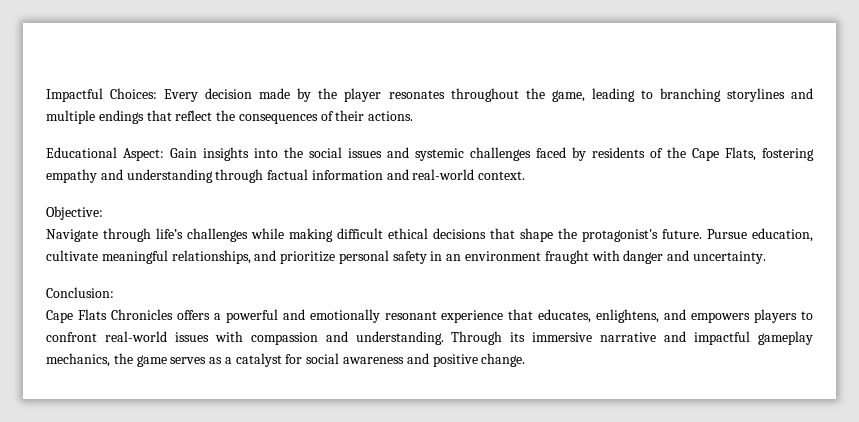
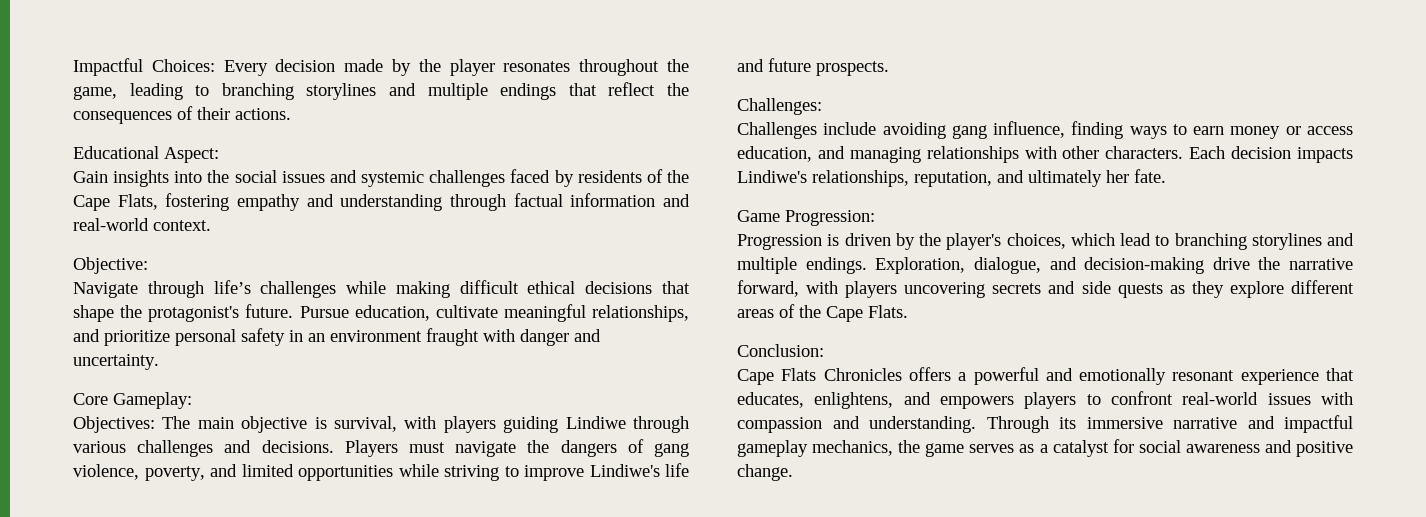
(164, 154) none -> (219, 155) //
(766, 257) none -> [73,392,192,409] [73,416,689,433] [73,439,689,457] [73,463,689,481] [737,58,889,76] [737,98,822,115] [737,121,1353,139] [737,146,1353,163] [737,169,1166,187] [737,210,875,226] [737,233,1354,250] [737,257,1353,274] [737,280,1354,298] [737,304,908,322] // Core Gameplay: // Objectives: The main objective is survival, with players guiding Lindiwe through various challenges and decisions. Players must navigate the dangers of gang violence, poverty, and limited opportunities while striving to improve Lindiwe's life and future prospects. // Challenges: // Challenges include avoiding gang influence, finding ways to earn money or access education, and managing relationships with other characters. Each decision impacts Lindiwe's relationships, reputation, and ultimately her fate. // Game Progression: // Progression is driven by the player's choices, which lead to branching storylines and multiple endings. Exploration, dialogue, and decision-making drive the narrative forward, with players uncovering secrets and side quests as they explore different areas of the Cape Flats.

